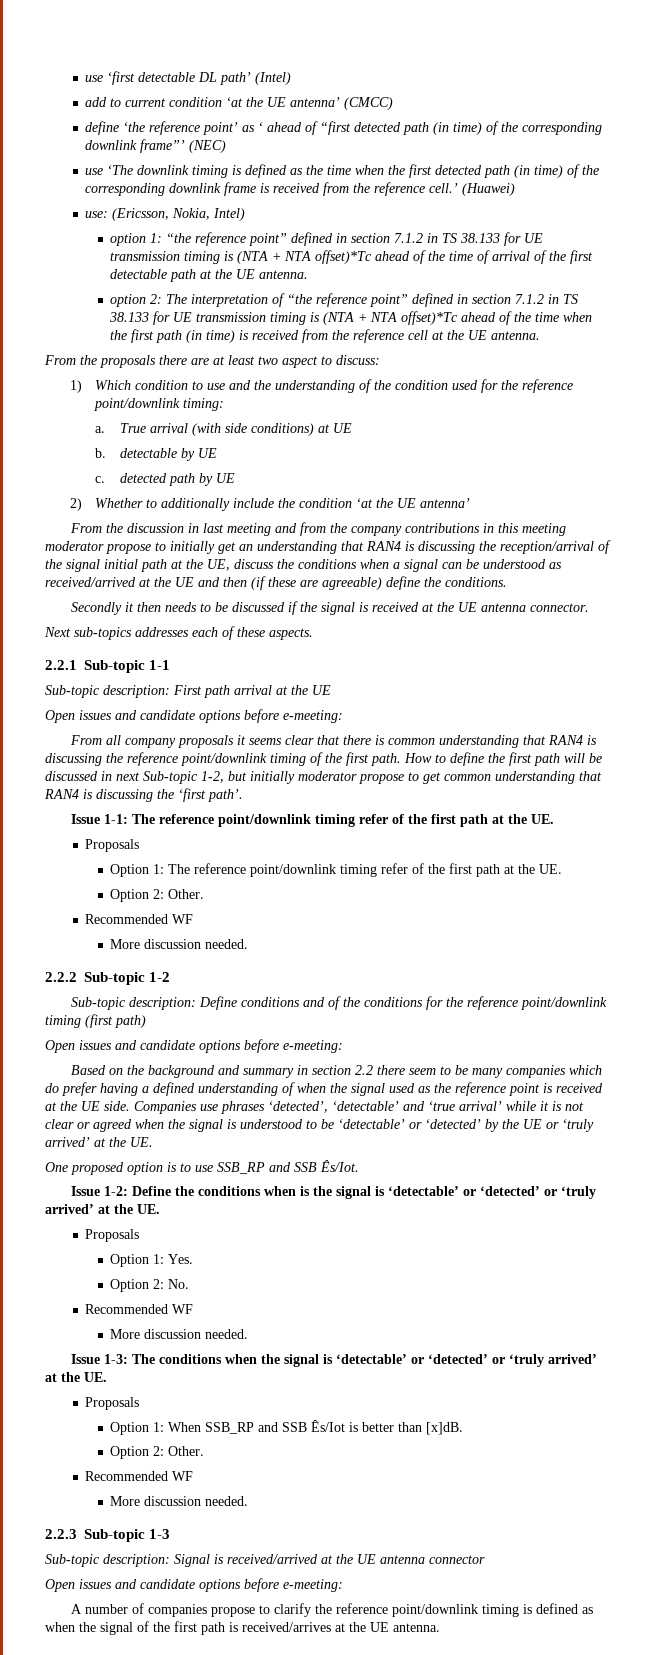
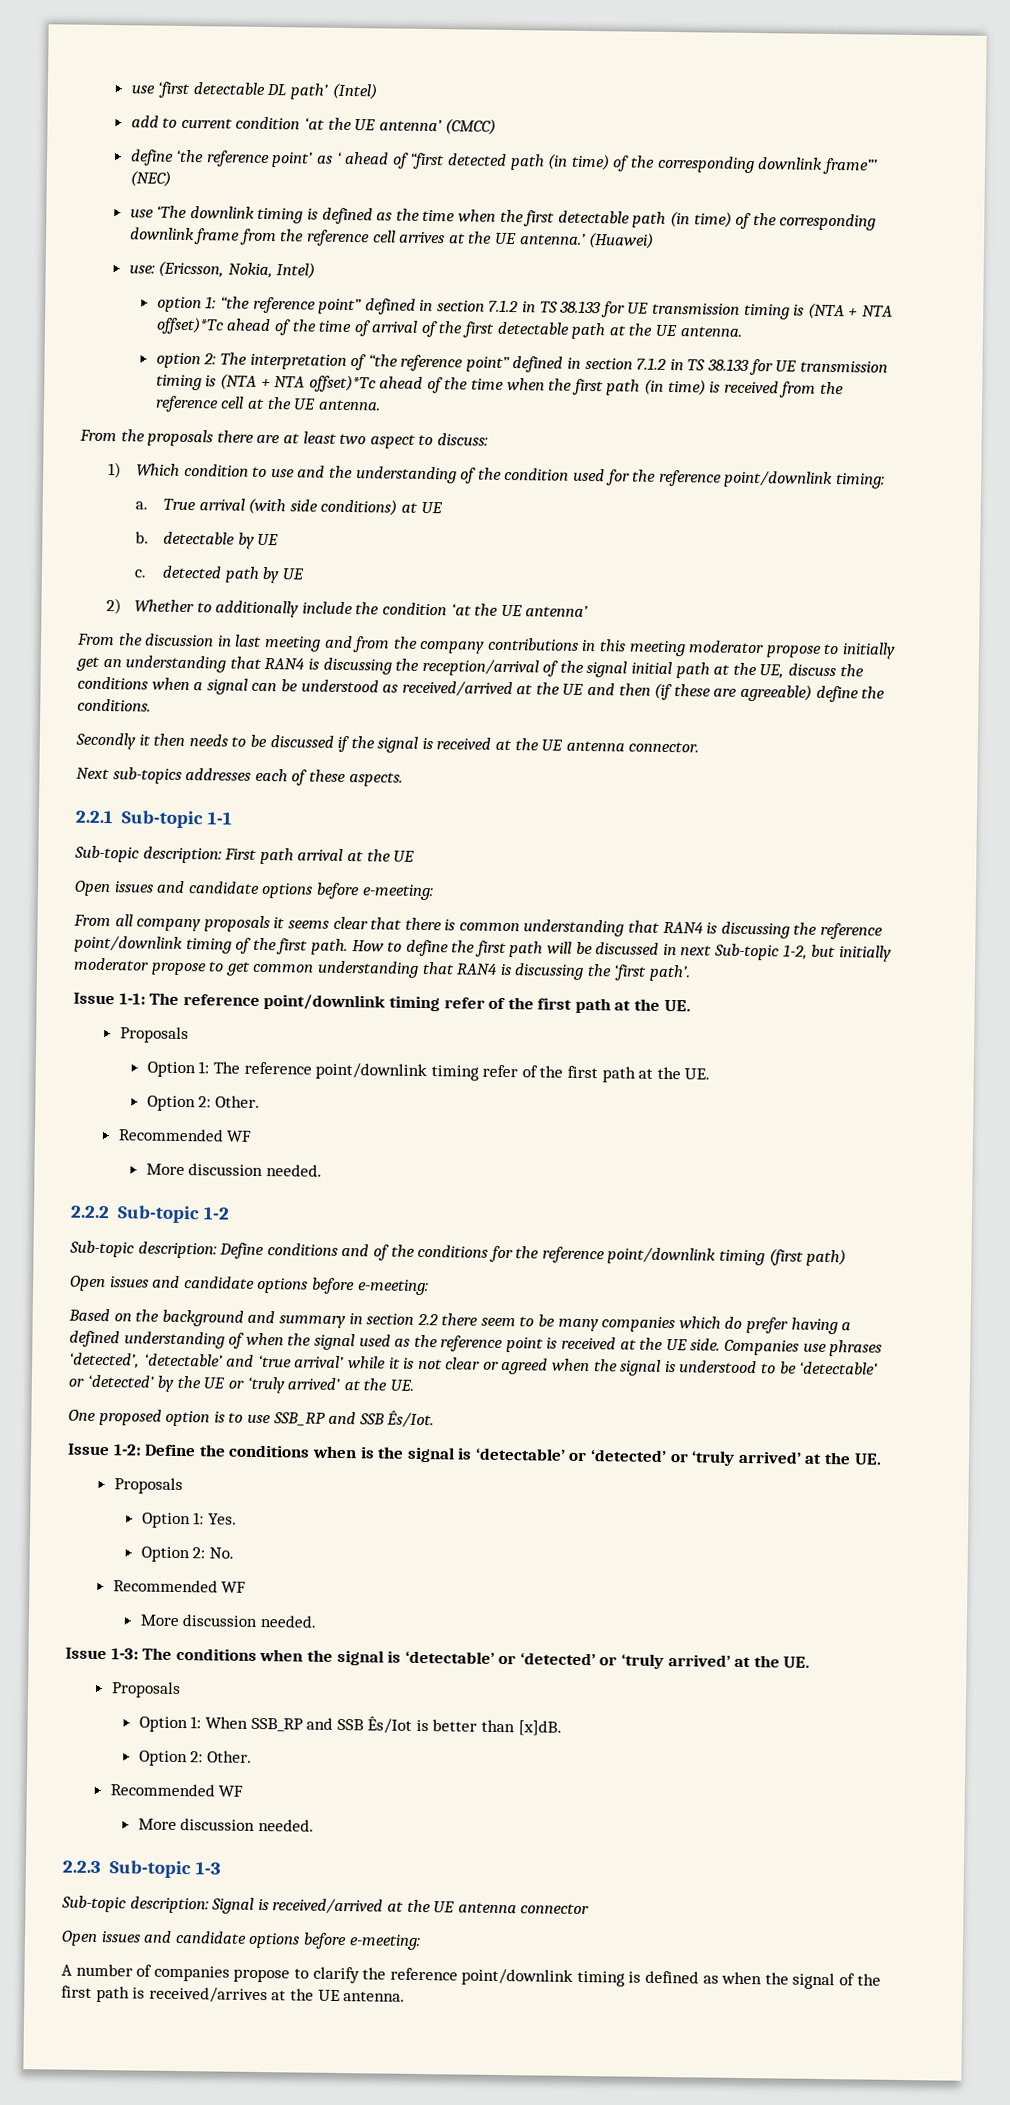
[435,165,483,175] detected -> [557,210,630,224] detectable
[260,182,459,196] is received from the reference cell.’ -> [238,228,586,247] from the reference cell arrives at the UE antenna.’

